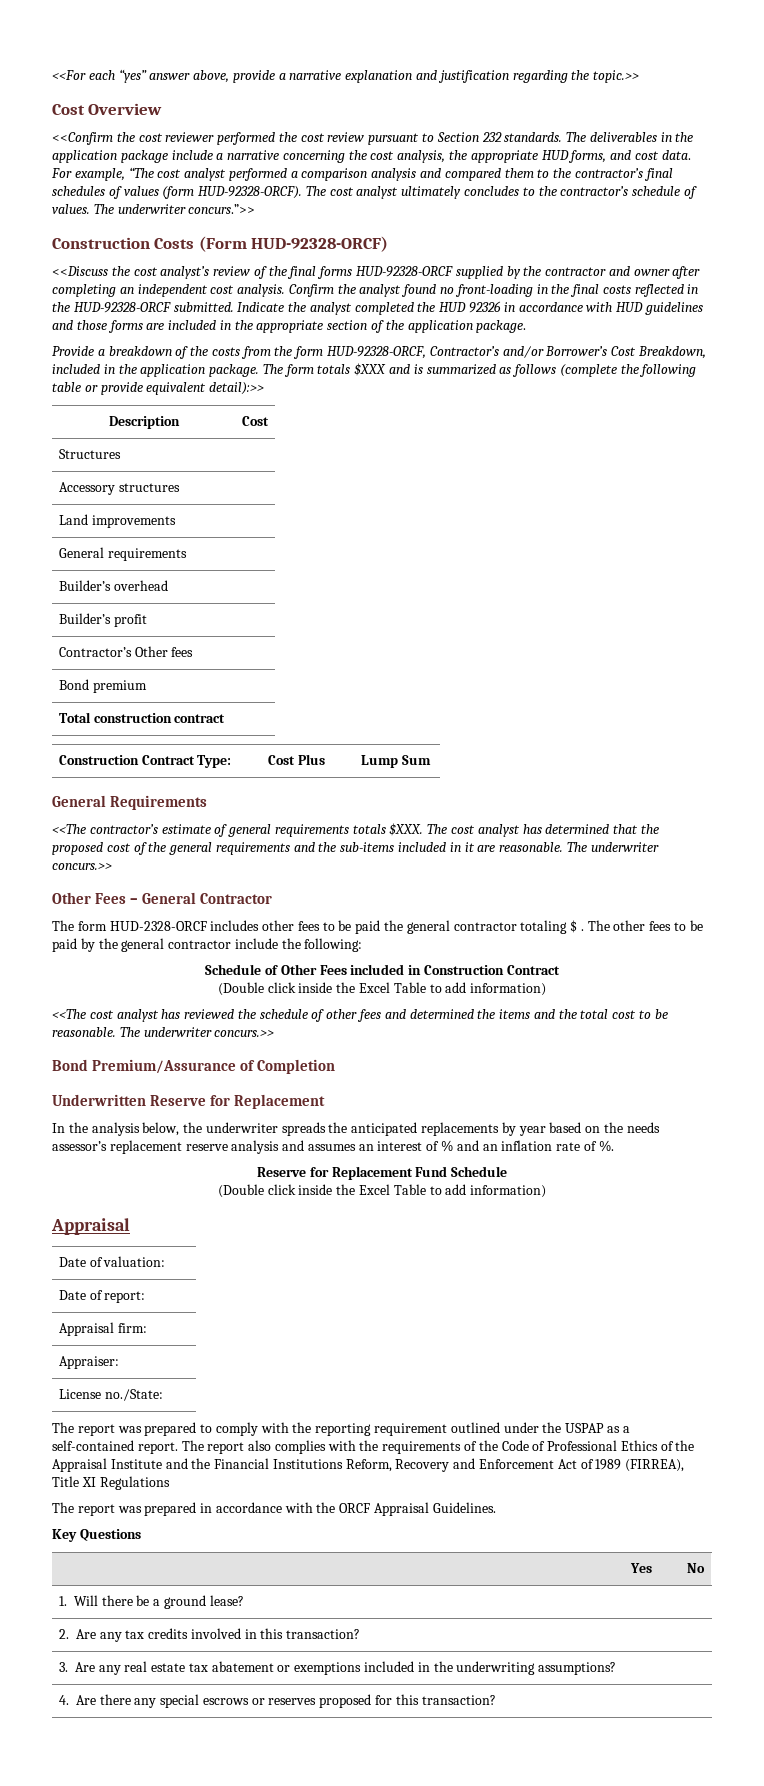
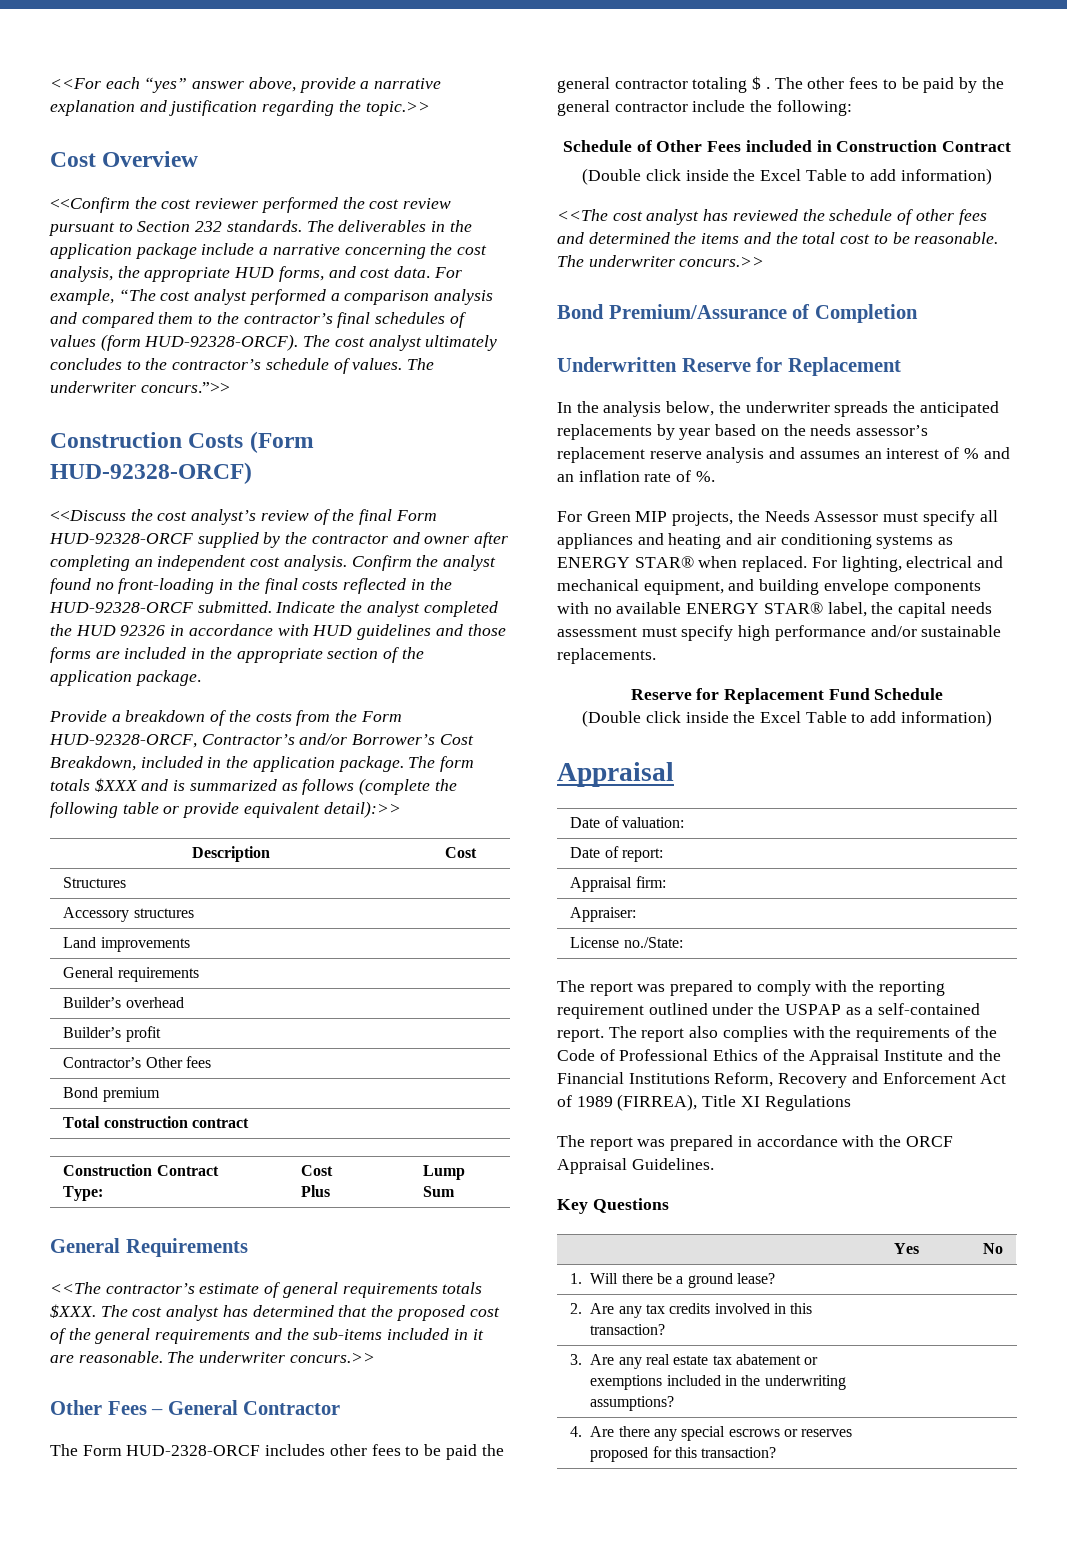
[317,266,353,279] forms -> [395,510,437,521] Form
[293,346,324,359] form -> [360,711,402,722] Form
[77,921,107,931] form -> [82,1445,122,1456] Form
(614, 1146) none -> [557,510,998,526] [557,533,954,549] [557,556,1004,572] [557,579,981,595] [557,602,992,618] [557,625,1002,641] [557,648,656,664] // For Green MIP projects, the Needs Assessor must specify all appliances and heating and air conditioning systems as ENERGY STAR® when replaced. For lighting, electrical and mechanical equipment, and building envelope components with no available ENERGY STAR® label, the capital needs assessment must specify high performance and/or sustainable replacements.

